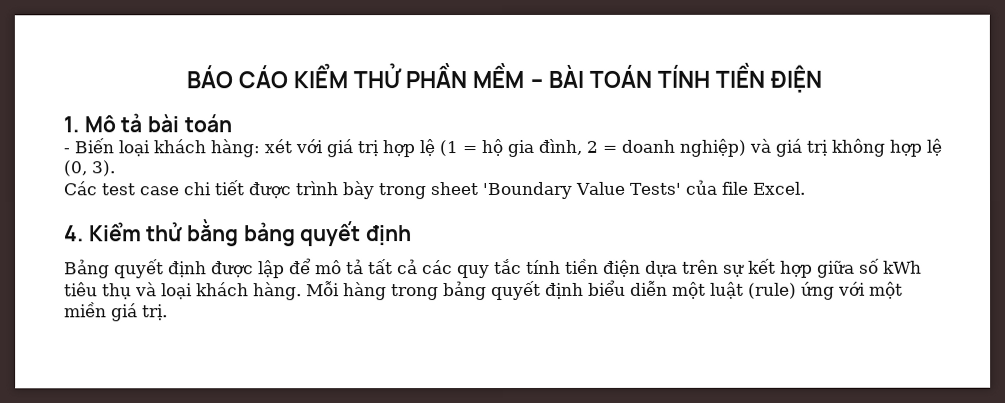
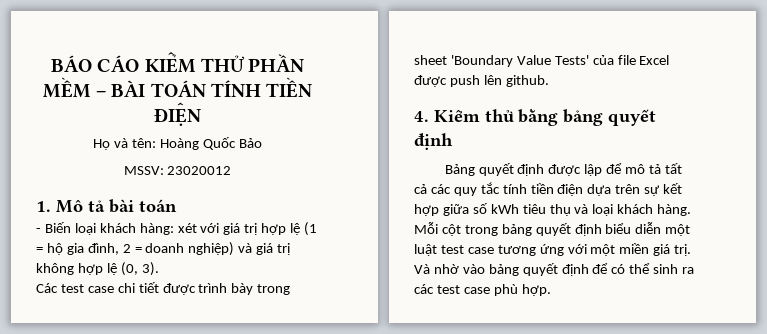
(822, 78) none -> [93,137,262,150] [123,166,232,175] // Họ và tên: Hoàng Quốc Bảo // MSSV: 23020012
[751,181,805,195] Excel. -> [639,55,670,65] [414,75,549,87] Excel được push lên github.
[343,282,387,301] hàng -> [441,224,461,236] cột
[748,282,797,299] (rule) -> [440,245,536,256] test case tương
(168, 312) none -> [414,263,695,276] [414,284,551,296] Và nhờ vào bảng quyết định để có thể sinh ra các test case phù hợp.

